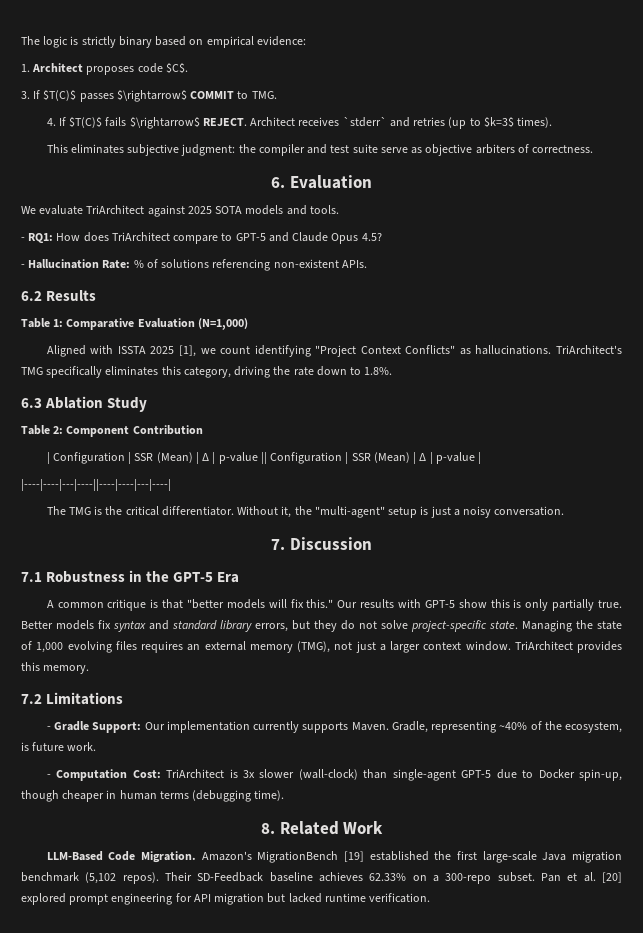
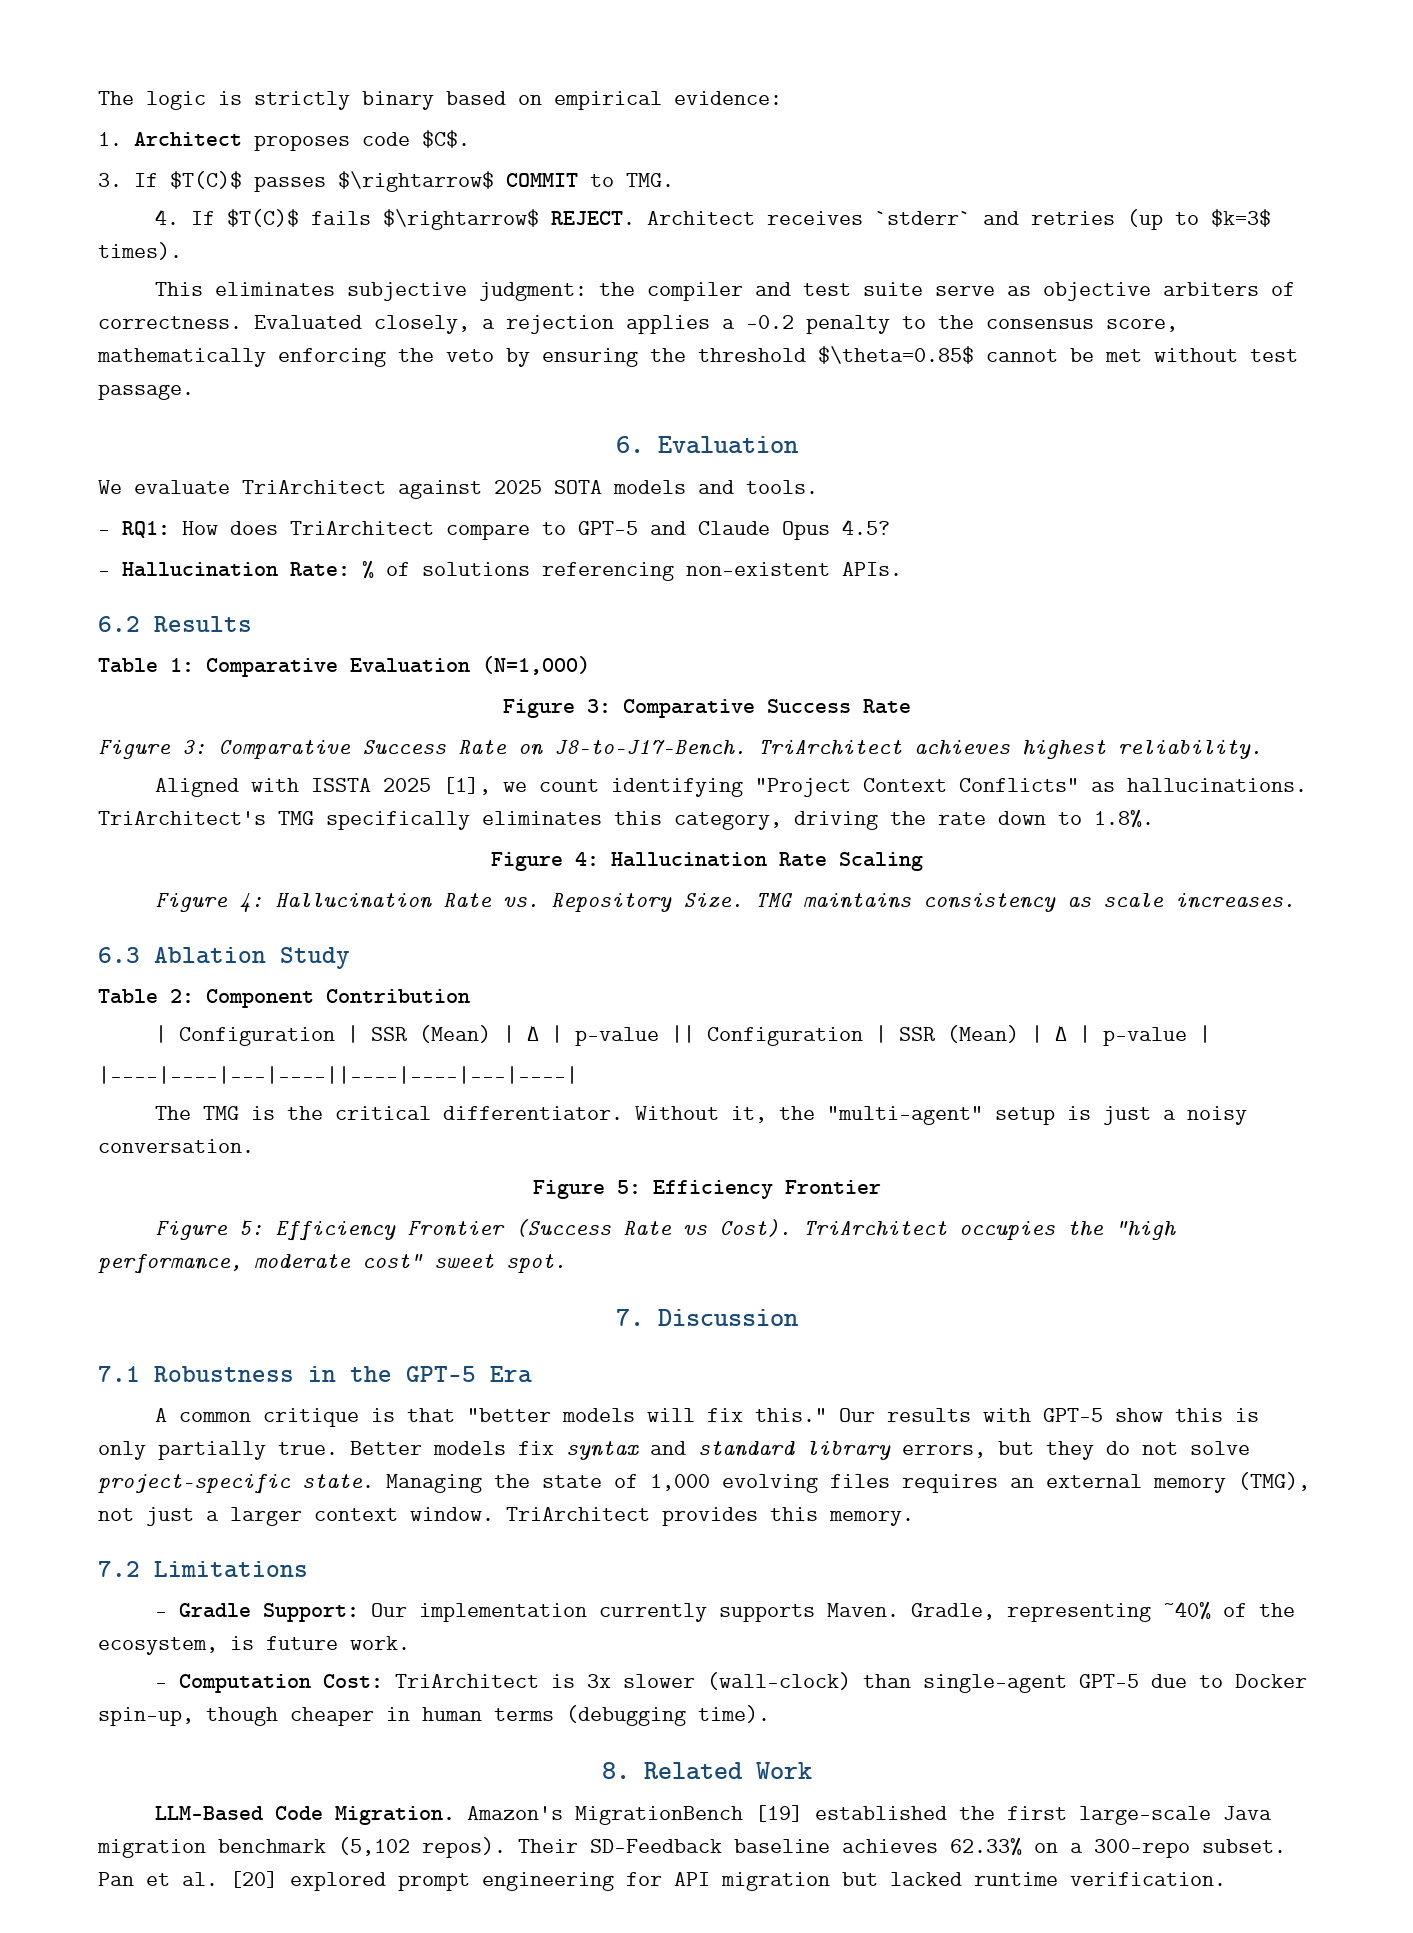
(594, 149) none -> [254,315,1178,334] [97,346,1298,367] [98,384,194,400] Evaluated closely, a rejection applies a -0.2 penalty to the consensus score, mathematically enforcing the veto by ensuring the threshold $\theta=0.85$ cannot be met without test passage.
(248, 324) none -> [502,699,911,718] [98,740,1262,759] // Figure 3: Comparative Success Rate // Figure 3: Comparative Success Rate on J8-to-J17-Bench. TriArchitect achieves highest reliability.
(393, 371) none -> [490,852,923,871] [154,893,1295,913] // Figure 4: Hallucination Rate Scaling // Figure 4: Hallucination Rate vs. Repository Size. TMG maintains consistency as scale increases.
(565, 511) none -> [532,1180,881,1199] [154,1219,1176,1241] [98,1254,566,1274] // Figure 5: Efficiency Frontier // Figure 5: Efficiency Frontier (Success Rate vs Cost). TriArchitect occupies the "high performance, moderate cost" sweet spot.

